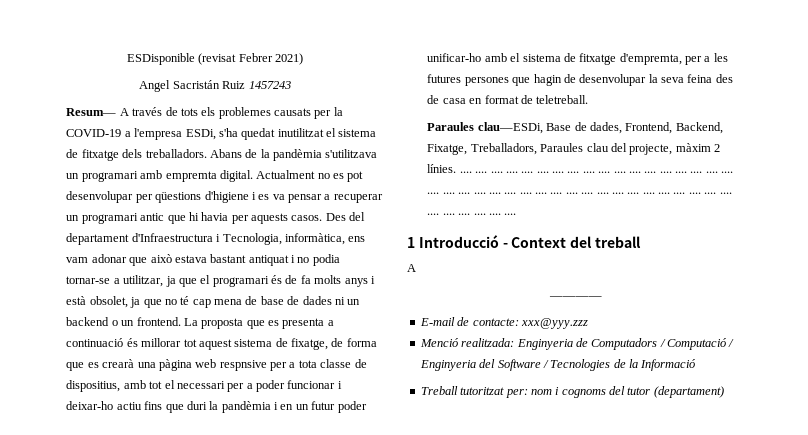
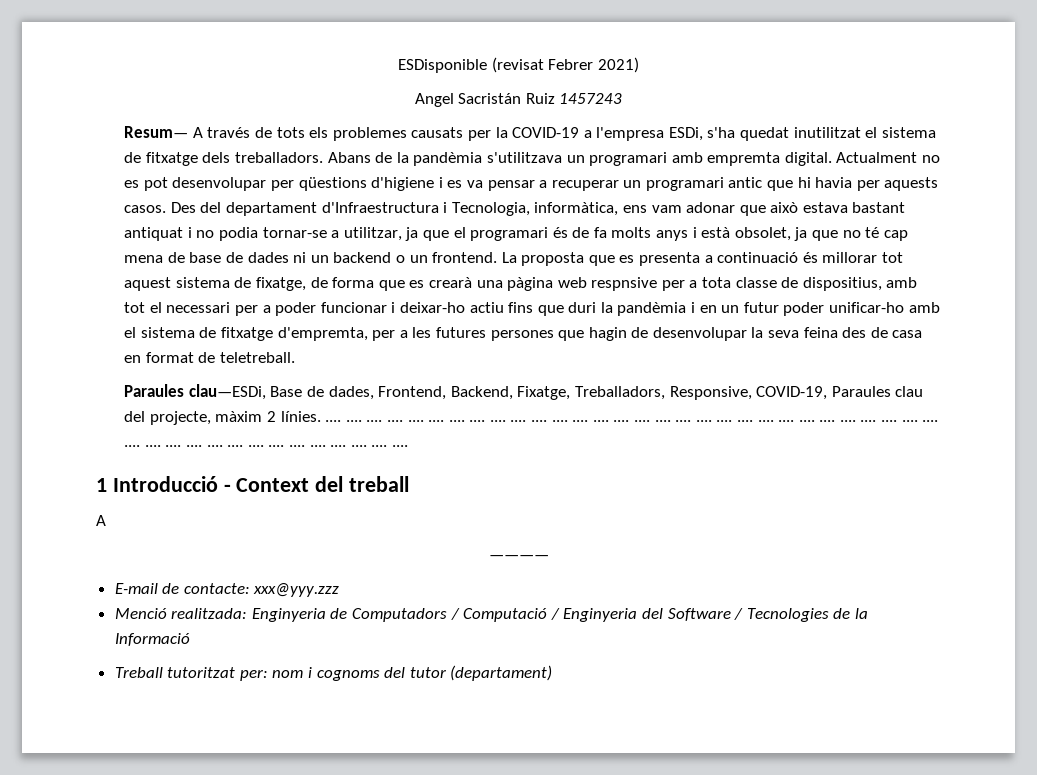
(537, 149) none -> [669,386,828,400] Responsive, COVID-19,

